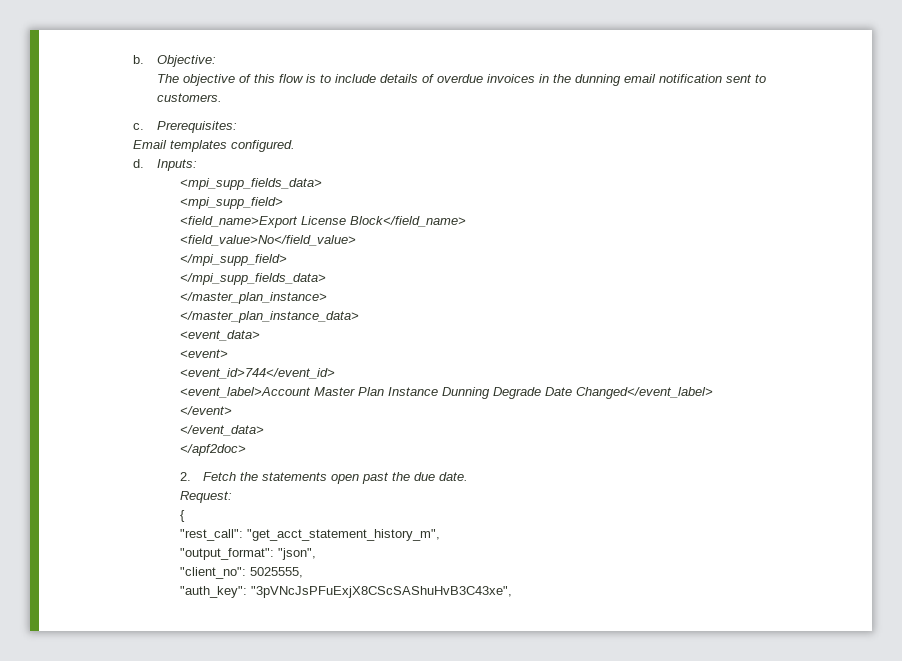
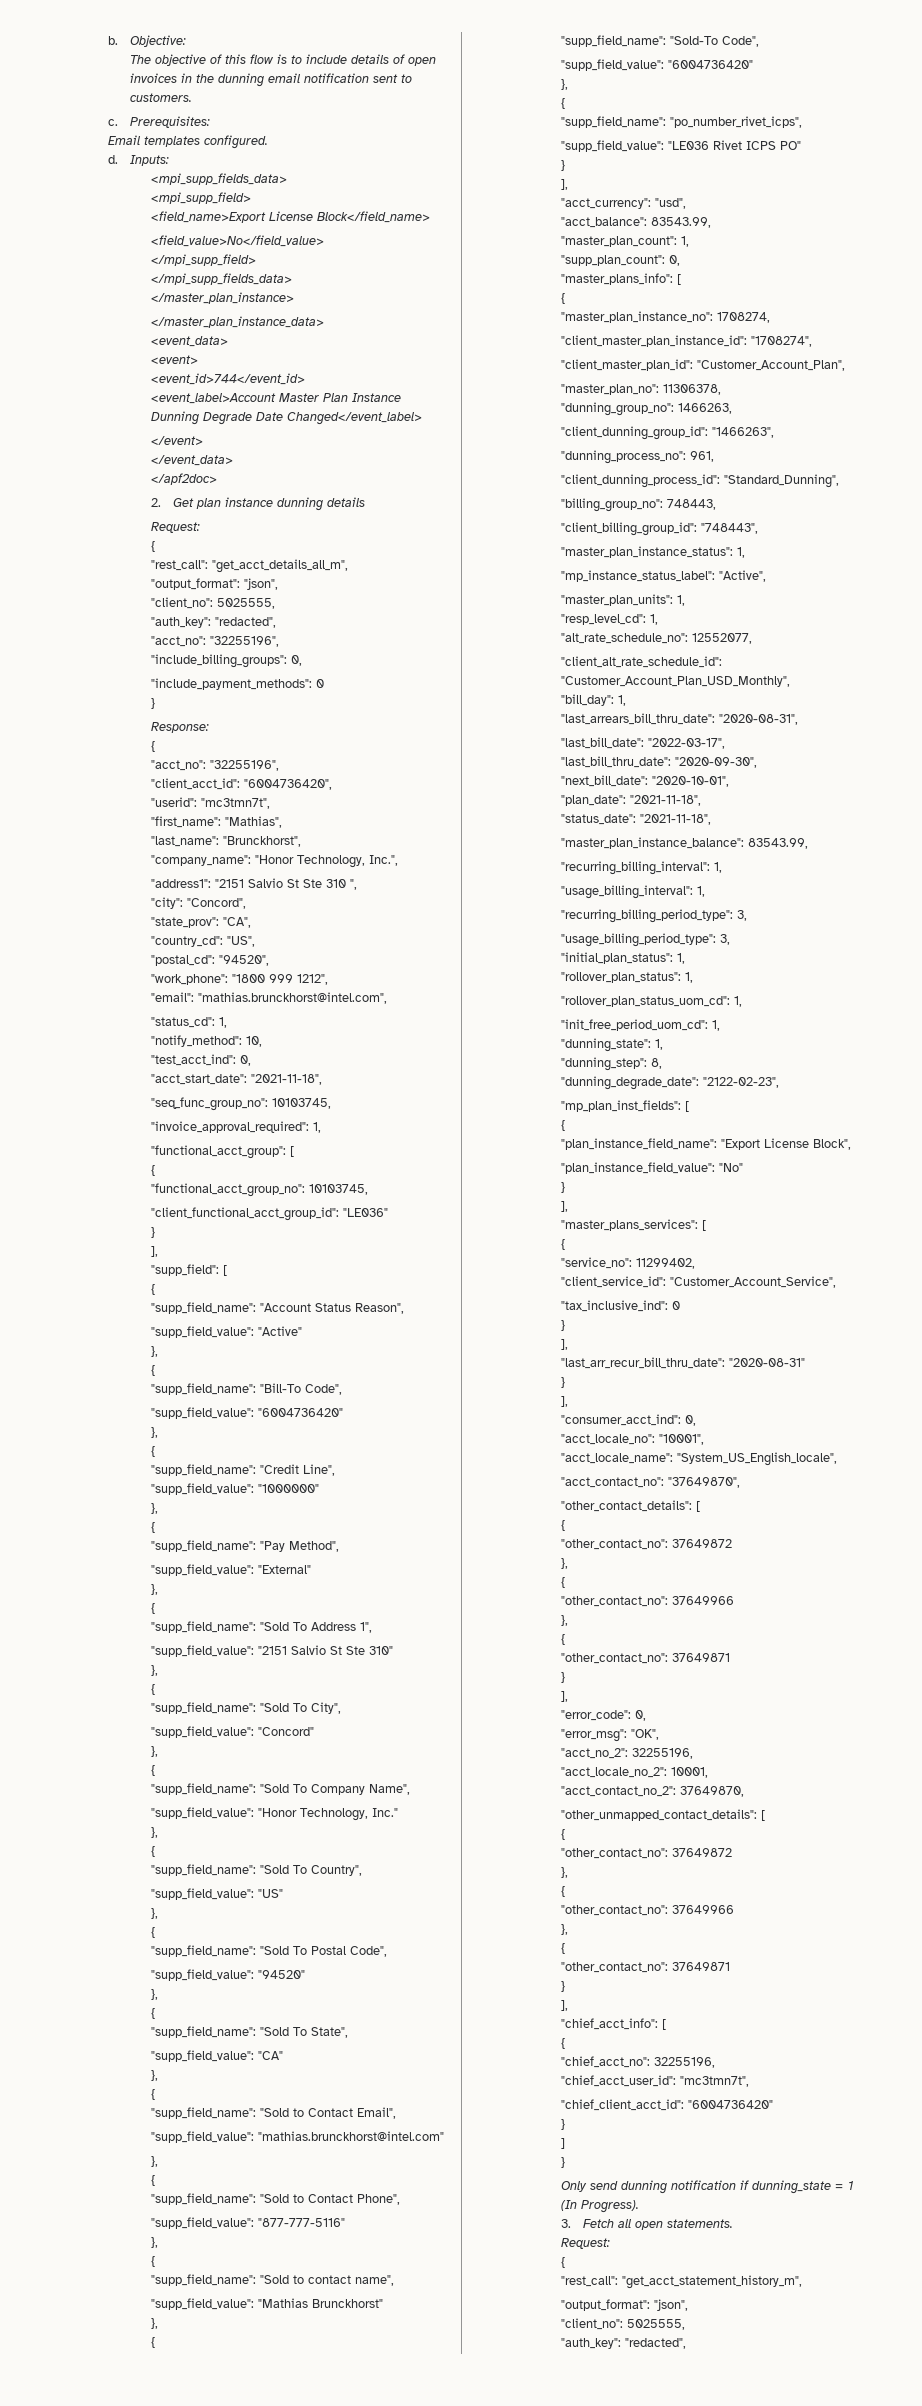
[436,74,483,83] overdue -> [407,57,436,66] open
[203,472,469,484] Fetch the statements open past the due date. -> [173,497,366,511] [151,522,201,533] [151,541,156,552] [151,559,349,573] [151,578,279,590] [151,597,276,609] [151,617,277,628] [151,636,280,647] [151,654,303,668] [151,678,325,690] [151,698,156,709] [151,722,210,733] [151,741,156,752] [151,760,280,771] [151,778,333,790] [151,797,271,809] [151,816,283,828] [151,836,302,847] [151,855,399,868] [151,878,358,890] [151,897,247,909] [151,917,252,928] [151,936,256,947] [151,955,270,966] [151,974,329,985] [151,992,388,1004] [151,1017,228,1028] [151,1035,263,1047] [151,1054,252,1066] [151,1074,323,1085] [151,1097,332,1111] [151,1121,322,1133] [151,1145,295,1159] [151,1165,156,1176] [151,1183,369,1197] [151,1207,389,1221] [151,1227,156,1238] [151,1246,159,1257] [151,1264,228,1276] [151,1284,156,1295] [151,1302,405,1314] [151,1326,303,1338] [151,1346,159,1357] [151,1365,156,1376] [151,1383,343,1395] [151,1407,344,1419] [151,1427,159,1438] [151,1446,156,1457] [151,1464,336,1476] [151,1483,320,1495] [151,1503,159,1514] [151,1522,156,1533] [151,1540,340,1552] [151,1564,312,1576] [151,1584,159,1595] [151,1603,156,1614] [151,1621,373,1633] [151,1645,394,1657] [151,1665,159,1676] [151,1684,156,1695] [151,1702,342,1714] [151,1726,315,1738] [151,1746,159,1757] [151,1765,156,1776] [151,1783,411,1795] [151,1807,399,1821] [151,1827,159,1838] [151,1846,156,1857] [151,1864,363,1876] [151,1888,284,1900] [151,1908,159,1919] [151,1927,156,1938] [151,1945,388,1957] [151,1969,306,1981] [151,1989,159,2000] [151,2008,156,2019] [151,2026,349,2038] [151,2050,284,2062] [151,2070,159,2081] [151,2089,156,2100] [151,2107,397,2119] [151,2131,445,2143] [151,2156,159,2167] [151,2175,156,2186] [151,2193,401,2205] [151,2217,346,2229] [151,2237,159,2248] [151,2256,156,2267] [151,2274,395,2286] [151,2298,384,2310] [151,2318,159,2329] [151,2337,156,2348] [561,35,760,47] [561,59,754,71] [561,79,569,90] [561,98,566,109] [561,116,803,128] [561,140,802,152] [561,160,566,171] [561,179,569,190] [561,198,687,209] [561,217,712,228] [561,236,690,247] [561,255,681,266] [561,273,682,285] [561,293,566,304] [561,311,771,323] [561,335,813,347] [561,359,846,371] [561,384,722,395] [561,402,733,416] [561,426,775,440] [561,450,715,464] [561,474,840,488] [561,498,717,512] [561,522,759,536] [561,546,746,558] [561,570,767,582] [561,594,686,606] [561,614,659,625] [561,633,753,644] [561,656,723,668] [561,676,791,687] [561,694,627,706] [561,713,799,725] [561,737,726,749] [561,756,758,768] [561,775,730,787] [561,795,702,806] [561,814,712,825] [561,837,809,849] [561,861,723,875] [561,885,706,899] [561,909,748,923] [561,933,731,947] [561,952,686,964] [561,972,694,983] [561,996,743,1007] [561,1019,721,1031] [561,1038,664,1052] [561,1057,663,1071] [561,1076,780,1090] [561,1100,690,1112] [561,1120,566,1131] [561,1138,852,1150] [561,1162,744,1174] [561,1182,566,1193] [561,1201,569,1212] [561,1219,707,1231] [561,1239,566,1250] [561,1257,696,1269] [561,1276,837,1288] [561,1300,681,1312] [561,1320,566,1331] [561,1339,569,1350] [561,1357,806,1369] [561,1377,566,1388] [561,1396,569,1407] [561,1414,697,1426] [561,1434,705,1445] [561,1452,838,1466] [561,1477,741,1488] [561,1500,701,1512] [561,1520,566,1531] [561,1539,733,1550] [561,1558,569,1569] [561,1577,566,1588] [561,1596,735,1607] [561,1615,569,1626] [561,1634,566,1645] [561,1653,731,1664] [561,1672,566,1683] [561,1691,569,1702] [561,1710,647,1721] [561,1729,660,1742] [561,1748,694,1759] [561,1767,709,1778] [561,1786,745,1797] [561,1809,766,1821] [561,1829,566,1840] [561,1848,733,1859] [561,1867,569,1878] [561,1886,566,1897] [561,1905,735,1916] [561,1924,569,1935] [561,1943,566,1954] [561,1962,731,1973] [561,1981,566,1992] [561,2000,569,2011] [561,2018,667,2030] [561,2038,566,2049] [561,2056,716,2068] [561,2075,750,2087] [561,2099,774,2111] [561,2119,566,2130] [561,2138,566,2149] [561,2157,566,2168] [561,2180,854,2194] [561,2200,640,2213] [561,2219,734,2230] Get plan instance dunning details // Request: // { // "rest_call": "get_acct_details_all_m", // "output_format": "json", // "client_no": 5025555, // "auth_key": "redacted", // "acct_no": "32255196", // "include_billing_groups": 0, // "include_payment_methods": 0 // } // Response: // { // "acct_no": "32255196", // "client_acct_id": "6004736420", // "userid": "mc3tmn7t", // "first_name": "Mathias", // "last_name": "Brunckhorst", // "company_name": "Honor Technology, Inc.", // "address1": "2151 Salvio St Ste 310 ", // "city": "Concord", // "state_prov": "CA", // "country_cd": "US", // "postal_cd": "94520", // "work_phone": "1800 999 1212", // "email": "mathias.brunckhorst@intel.com", // "status_cd": 1, // "notify_method": 10, // "test_acct_ind": 0, // "acct_start_date": "2021-11-18", // "seq_func_group_no": 10103745, // "invoice_approval_required": 1, // "functional_acct_group": [ // { // "functional_acct_group_no": 10103745, // "client_functional_acct_group_id": "LE036" // } // ], // "supp_field": [ // { // "supp_field_name": "Account Status Reason", // "supp_field_value": "Active" // }, // { // "supp_field_name": "Bill-To Code", // "supp_field_value": "6004736420" // }, // { // "supp_field_name": "Credit Line", // "supp_field_value": "1000000" // }, // { // "supp_field_name": "Pay Method", // "supp_field_value": "External" // }, // { // "supp_field_name": "Sold To Address 1", // "supp_field_value": "2151 Salvio St Ste 310" // }, // { // "supp_field_name": "Sold To City", // "supp_field_value": "Concord" // }, // { // "supp_field_name": "Sold To Company Name", // "supp_field_value": "Honor Technology, Inc." // }, // { // "supp_field_name": "Sold To Country", // "supp_field_value": "US" // }, // { // "supp_field_name": "Sold To Postal Code", // "supp_field_value": "94520" // }, // { // "supp_field_name": "Sold To State", // "supp_field_value": "CA" // }, // { // "supp_field_name": "Sold to Contact Email", // "supp_field_value": "mathias.brunckhorst@intel.com" // }, // { // "supp_field_name": "Sold to Contact Phone", // "supp_field_value": "877-777-5116" // }, // { // "supp_field_name": "Sold to contact name", // "supp_field_value": "Mathias Brunckhorst" // }, // { // "supp_field_name": "Sold-To Code", // "supp_field_value": "6004736420" // }, // { // "supp_field_name": "po_number_rivet_icps", // "supp_field_value": "LE036 Rivet ICPS PO" // } // ], // "acct_currency": "usd", // "acct_balance": 83543.99, // "master_plan_count": 1, // "supp_plan_count": 0, // "master_plans_info": [ // { // "master_plan_instance_no": 1708274, // "client_master_plan_instance_id": "1708274", // "client_master_plan_id": "Customer_Account_Plan", // "master_plan_no": 11306378, // "dunning_group_no": 1466263, // "client_dunning_group_id": "1466263", // "dunning_process_no": 961, // "client_dunning_process_id": "Standard_Dunning", // "billing_group_no": 748443, // "client_billing_group_id": "748443", // "master_plan_instance_status": 1, // "mp_instance_status_label": "Active", // "master_plan_units": 1, // "resp_level_cd": 1, // "alt_rate_schedule_no": 12552077, // "client_alt_rate_schedule_id": "Customer_Account_Plan_USD_Monthly", // "bill_day": 1, // "last_arrears_bill_thru_date": "2020-08-31", // "last_bill_date": "2022-03-17", // "last_bill_thru_date": "2020-09-30", // "next_bill_date": "2020-10-01", // "plan_date": "2021-11-18", // "status_date": "2021-11-18", // "master_plan_instance_balance": 83543.99, // "recurring_billing_interval": 1, // "usage_billing_interval": 1, // "recurring_billing_period_type": 3, // "usage_billing_period_type": 3, // "initial_plan_status": 1, // "rollover_plan_status": 1, // "rollover_plan_status_uom_cd": 1, // "init_free_period_uom_cd": 1, // "dunning_state": 1, // "dunning_step": 8, // "dunning_degrade_date": "2122-02-23", // "mp_plan_inst_fields": [ // { // "plan_instance_field_name": "Export License Block", // "plan_instance_field_value": "No" // } // ], // "master_plans_services": [ // { // "service_no": 11299402, // "client_service_id": "Customer_Account_Service", // "tax_inclusive_ind": 0 // } // ], // "last_arr_recur_bill_thru_date": "2020-08-31" // } // ], // "consumer_acct_ind": 0, // "acct_locale_no": "10001", // "acct_locale_name": "System_US_English_locale", // "acct_contact_no": "37649870", // "other_contact_details": [ // { // "other_contact_no": 37649872 // }, // { // "other_contact_no": 37649966 // }, // { // "other_contact_no": 37649871 // } // ], // "error_code": 0, // "error_msg": "OK", // "acct_no_2": 32255196, // "acct_locale_no_2": 10001, // "acct_contact_no_2": 37649870, // "other_unmapped_contact_details": [ // { // "other_contact_no": 37649872 // }, // { // "other_contact_no": 37649966 // }, // { // "other_contact_no": 37649871 // } // ], // "chief_acct_info": [ // { // "chief_acct_no": 32255196, // "chief_acct_user_id": "mc3tmn7t", // "chief_client_acct_id": "6004736420" // } // ] // } // Only send dunning notification if dunning_state = 1 (In Progress). // 3. Fetch all open statements.
[250,586,512,598] "3pVNcJsPFuExjX8CScSAShuHvB3C43xe", -> [625,2338,687,2349] "redacted",

